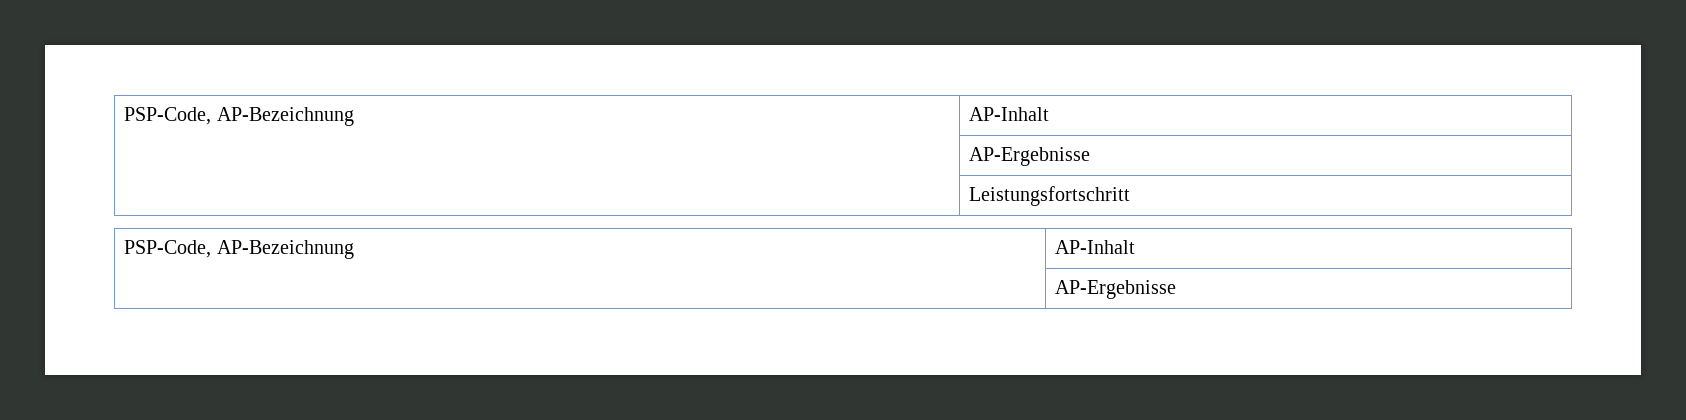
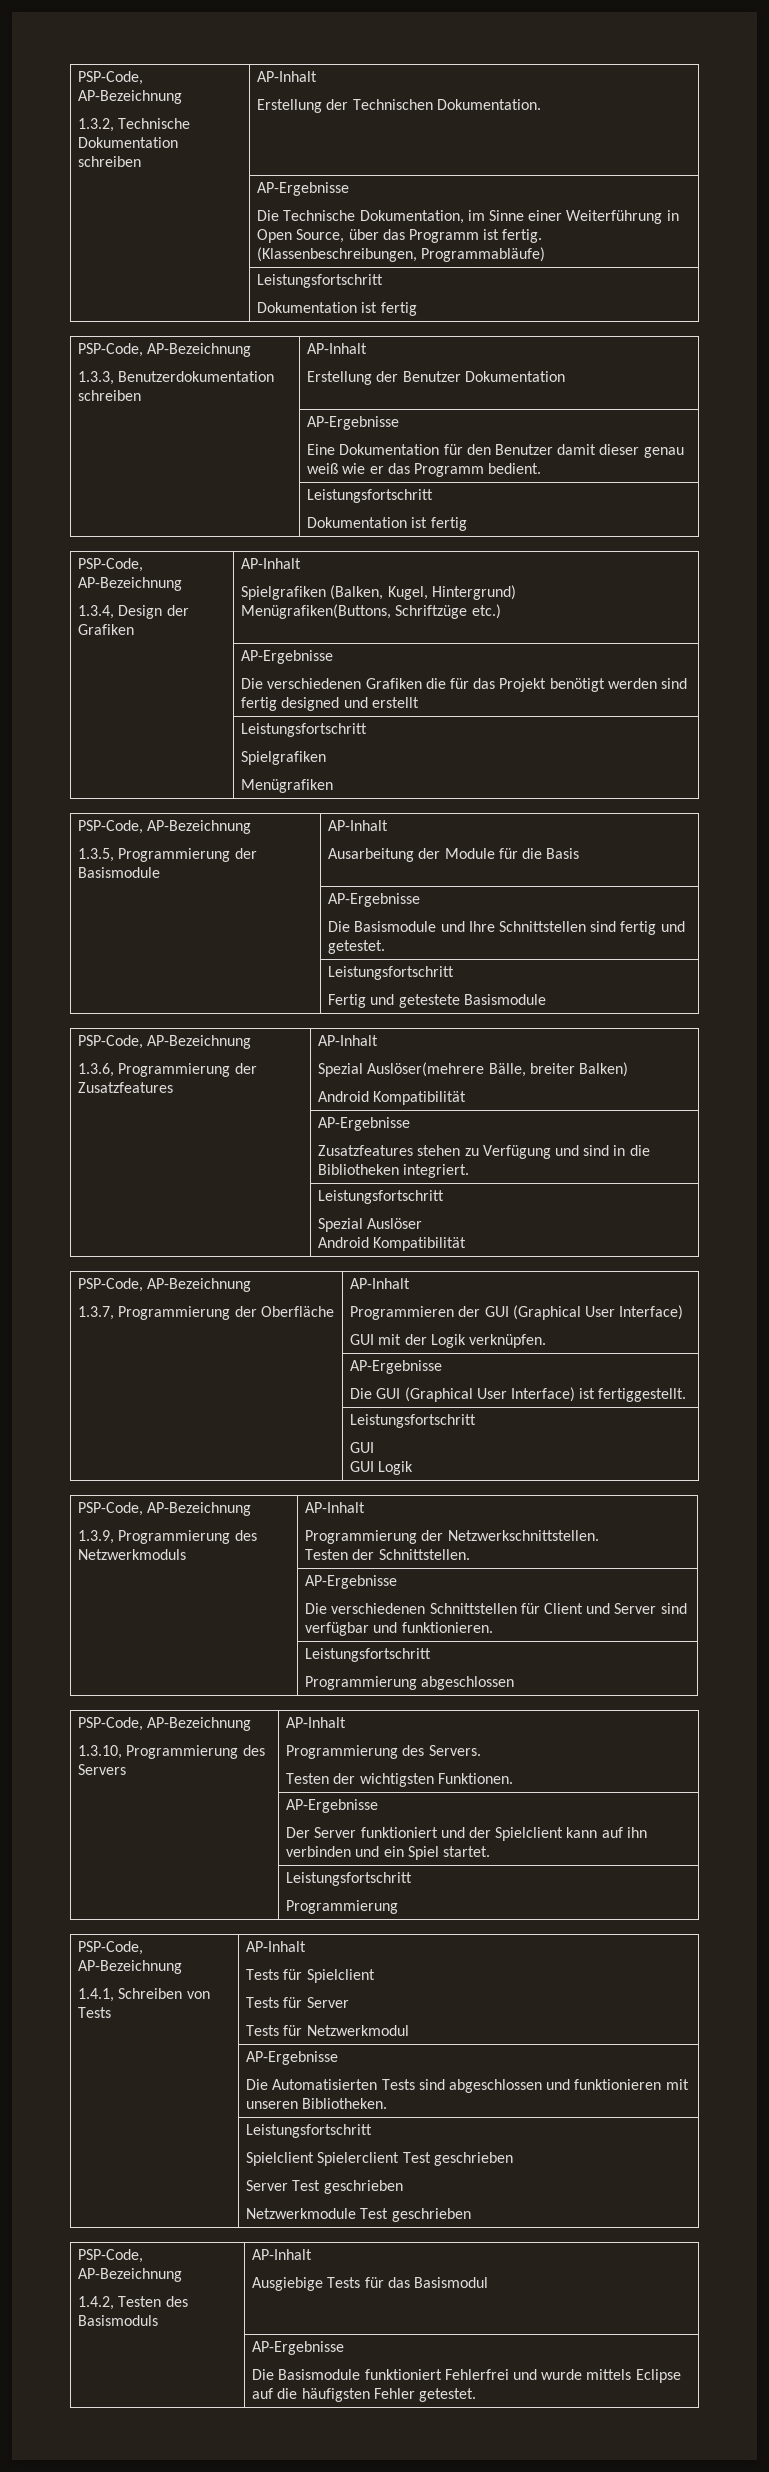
[124,107,354,126] [969,107,1050,121] [969,147,1091,166] [969,186,1131,206] [124,240,354,259] [1055,240,1136,254] [1055,280,1177,299] PSP-Code, AP-Bezeichnung | AP-Inhalt // | AP-Ergebnisse // | Leistungsfortschritt // PSP-Code, AP-Bezeichnung | AP-Inhalt // | AP-Ergebnisse -> [78,71,144,85] [78,90,183,104] [78,118,191,132] [78,137,179,148] [78,156,142,167] [257,71,318,82] [257,99,541,113] [257,182,350,196] [257,210,679,224] [257,229,543,243] [257,247,546,262] [257,274,384,288] [257,302,417,316] [78,343,252,357] [78,371,275,385] [78,390,142,401] [307,343,368,354] [307,371,565,385] [307,416,400,430] [307,444,684,458] [307,463,542,477] [307,489,434,503] [307,517,467,531] [78,558,144,572] [78,577,183,591] [78,605,189,619] [78,624,135,635] [241,558,302,569] [241,585,516,600] [241,604,501,619] [241,650,334,664] [241,678,687,692] [241,697,419,711] [241,723,368,737] [241,751,327,765] [241,779,334,793] [78,820,252,834] [78,848,257,862] [78,867,161,878] [328,820,389,831] [328,848,580,862] [328,893,421,907] [328,921,685,935] [328,940,386,954] [328,966,455,980] [328,994,546,1008] [78,1035,252,1049] [78,1063,257,1077] [78,1082,174,1093] [318,1035,379,1046] [318,1062,629,1077] [318,1091,467,1105] [318,1117,411,1131] [318,1145,650,1159] [318,1164,470,1178] [318,1190,445,1204] [318,1218,423,1232] [318,1237,467,1251] [78,1278,252,1292] [78,1306,334,1320] [350,1278,411,1289] [350,1305,684,1320] [350,1334,547,1348] [350,1360,443,1374] [350,1387,687,1402] [350,1414,477,1428] [350,1442,375,1453] [350,1461,414,1475] [78,1502,252,1516] [78,1530,257,1544] [78,1549,187,1560] [305,1502,366,1513] [305,1530,599,1544] [305,1549,470,1560] [305,1575,398,1589] [305,1603,687,1614] [305,1622,493,1636] [305,1648,432,1662] [305,1676,515,1690] [78,1717,252,1731] [78,1745,265,1759] [78,1764,127,1775] [286,1717,347,1728] [286,1745,481,1759] [286,1773,513,1787] [286,1799,379,1813] [286,1827,647,1841] [286,1846,491,1860] [286,1872,413,1886] [286,1900,399,1914] [78,1941,144,1955] [78,1960,183,1974] [78,1988,210,2002] [78,2007,112,2018] [246,1941,307,1952] [246,1969,375,1983] [246,1997,349,2008] [246,2025,409,2036] [246,2051,339,2065] [246,2079,689,2093] [246,2098,388,2109] [246,2124,373,2138] [246,2152,513,2166] [246,2180,403,2194] [246,2208,471,2222] [78,2249,144,2263] [78,2268,183,2282] [78,2296,188,2310] [78,2315,159,2326] [252,2249,313,2260] [252,2277,489,2291] [252,2341,345,2355] [252,2369,681,2383] [252,2388,477,2402] PSP-Code, AP-Bezeichnung // 1.3.2, Technische Dokumentation schreiben | AP-Inhalt // Erstellung der Technischen Dokumentation. // | AP-Ergebnisse // Die Technische Dokumentation, im Sinne einer Weiterführung in Open Source, über das Programm ist fertig. (Klassenbeschreibungen, Programmabläufe) // | Leistungsfortschritt // Dokumentation ist fertig // PSP-Code, AP-Bezeichnung // 1.3.3, Benutzerdokumentation schreiben | AP-Inhalt // Erstellung der Benutzer Dokumentation // | AP-Ergebnisse // Eine Dokumentation für den Benutzer damit dieser genau weiß wie er das Programm bedient. // | Leistungsfortschritt // Dokumentation ist fertig // PSP-Code, AP-Bezeichnung // 1.3.4, Design der Grafiken | AP-Inhalt // Spielgrafiken (Balken, Kugel, Hintergrund) // Menügrafiken(Buttons, Schriftzüge etc.) // | AP-Ergebnisse // Die verschiedenen Grafiken die für das Projekt benötigt werden sind fertig designed und erstellt // | Leistungsfortschritt // Spielgrafiken // Menügrafiken // PSP-Code, AP-Bezeichnung // 1.3.5, Programmierung der Basismodule | AP-Inhalt // Ausarbeitung der Module für die Basis // | AP-Ergebnisse // Die Basismodule und Ihre Schnittstellen sind fertig und getestet. // | Leistungsfortschritt // Fertig und getestete Basismodule // PSP-Code, AP-Bezeichnung // 1.3.6, Programmierung der Zusatzfeatures | AP-Inhalt // Spezial Auslöser(mehrere Bälle, breiter Balken) // Android Kompatibilität // | AP-Ergebnisse // Zusatzfeatures stehen zu Verfügung und sind in die Bibliotheken integriert. // | Leistungsfortschritt // Spezial Auslöser // Android Kompatibilität // PSP-Code, AP-Bezeichnung // 1.3.7, Programmierung der Oberfläche | AP-Inhalt // Programmieren der GUI (Graphical User Interface) // GUI mit der Logik verknüpfen. // | AP-Ergebnisse // Die GUI (Graphical User Interface) ist fertiggestellt. // | Leistungsfortschritt // GUI // GUI Logik // PSP-Code, AP-Bezeichnung // 1.3.9, Programmierung des Netzwerkmoduls | AP-Inhalt // Programmierung der Netzwerkschnittstellen. // Testen der Schnittstellen. // | AP-Ergebnisse // Die verschiedenen Schnittstellen für Client und Server sind verfügbar und funktionieren. // | Leistungsfortschritt // Programmierung abgeschlossen // PSP-Code, AP-Bezeichnung // 1.3.10, Programmierung des Servers | AP-Inhalt // Programmierung des Servers. // Testen der wichtigsten Funktionen. // | AP-Ergebnisse // Der Server funktioniert und der Spielclient kann auf ihn verbinden und ein Spiel startet. // | Leistungsfortschritt // Programmierung // PSP-Code, AP-Bezeichnung // 1.4.1, Schreiben von Tests | AP-Inhalt // Tests für Spielclient // Tests für Server // Tests für Netzwerkmodul // | AP-Ergebnisse // Die Automatisierten Tests sind abgeschlossen und funktionieren mit unseren Bibliotheken. // | Leistungsfortschritt // Spielclient Spielerclient Test geschrieben // Server Test geschrieben // Netzwerkmodule Test geschrieben // PSP-Code, AP-Bezeichnung // 1.4.2, Testen des Basismoduls | AP-Inhalt // Ausgiebige Tests für das Basismodul // | AP-Ergebnisse // Die Basismodule funktioniert Fehlerfrei und wurde mittels Eclipse auf die häufigsten Fehler getestet.

